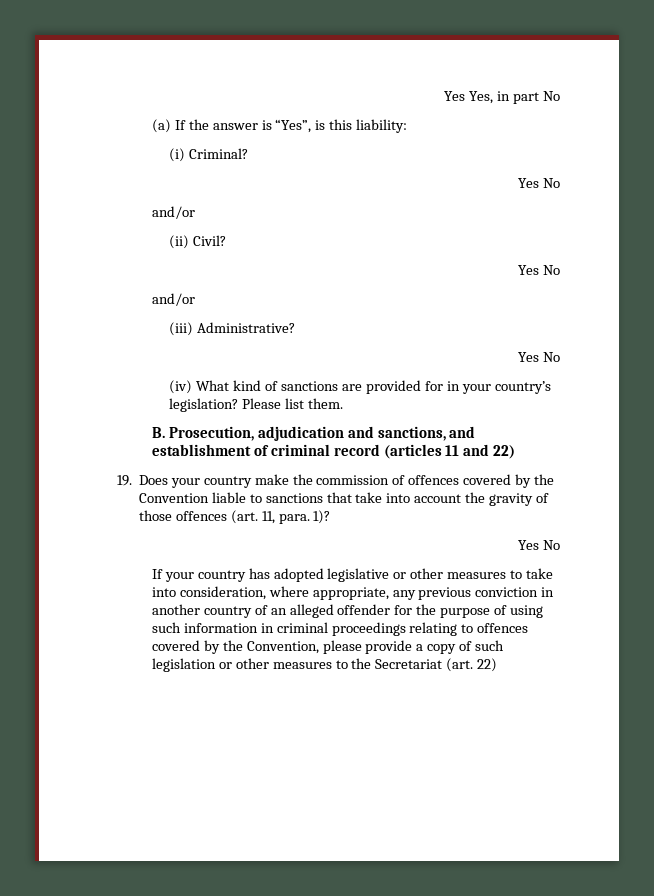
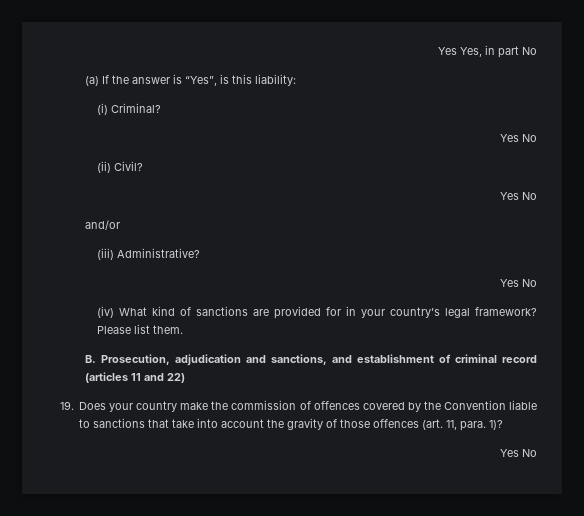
[151,206,195,219] // and/or -> (537, 138) none
[169,398,239,412] legislation? -> [445,307,537,318] legal framework?
[151,568,553,582] [151,586,555,600] [151,604,543,618] [151,622,529,636] [151,640,505,654] [151,658,498,672] // If your country has adopted legislative or other measures to take into consideration, where appropriate, any previous conviction in another country of an alleged offender for the purpose of using such information in criminal proceedings relating to offences covered by the Convention, please provide a copy of such legislation or other measures to the Secretariat (art. 22) -> (537, 453) none

